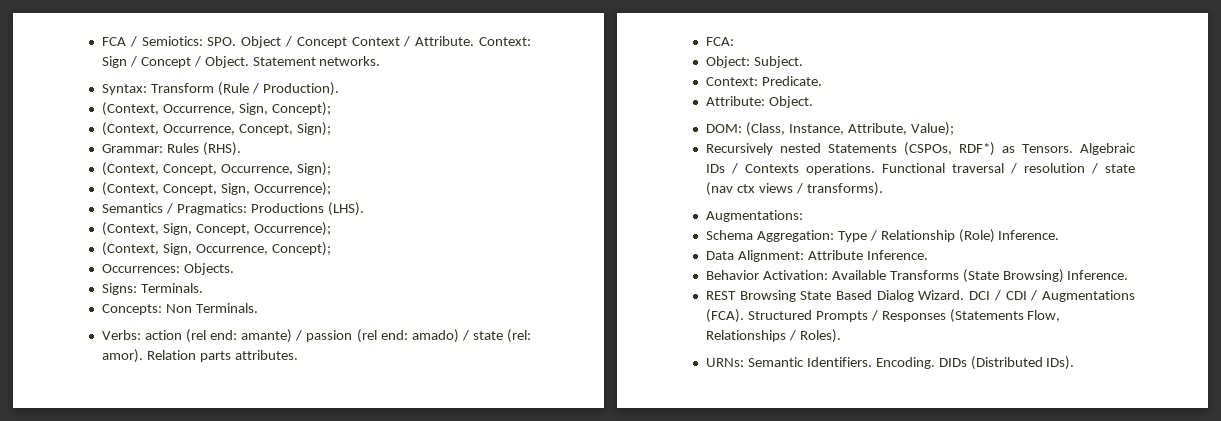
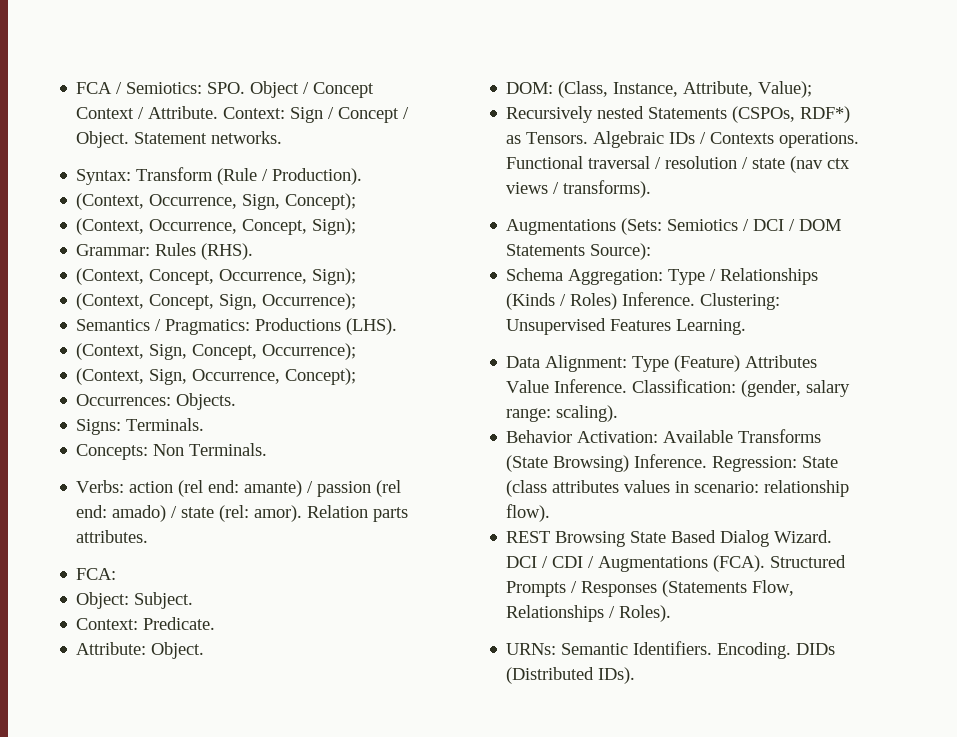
[705,210,803,222] [705,229,1060,243] [705,250,928,262] Augmentations: // Schema Aggregation: Type / Relationship (Role) Inference. // Data Alignment: Attribute Inference. -> [506,218,842,235] [506,243,652,260] [506,268,819,285] [506,292,781,310] [506,318,747,335] [506,355,818,372] [506,379,851,397] [506,405,619,422] Augmentations (Sets: Semiotics / DCI / DOM Statements Source): // Schema Aggregation: Type / Relationships (Kinds / Roles) Inference. Clustering: Unsupervised Features Learning. // Data Alignment: Type (Feature) Attributes Value Inference. Classification: (gender, salary range: scaling).
(1129, 275) none -> [712,456,839,472] [506,480,850,497] [506,504,551,522] Regression: State (class attributes values in scenario: relationship flow).

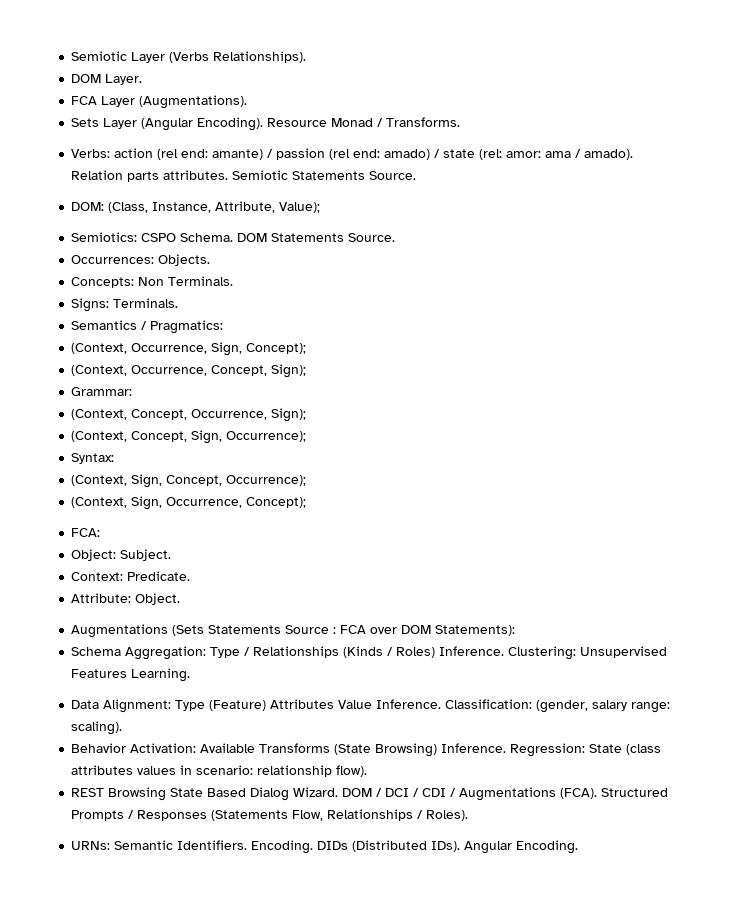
[76,81,375,98] [76,106,410,123] [76,131,283,148] [76,167,363,185] [76,193,357,210] [76,218,357,235] [76,243,254,260] [76,268,357,285] [76,293,357,310] [76,318,398,335] [76,343,357,360] [76,368,357,385] [76,393,237,410] [76,418,205,435] [76,443,268,460] FCA / Semiotics: SPO. Object / Concept Context / Attribute. Context: Sign / Concept / Object. Statement networks. // Syntax: Transform (Rule / Production). // (Context, Occurrence, Sign, Concept); // (Context, Occurrence, Concept, Sign); // Grammar: Rules (RHS). // (Context, Concept, Occurrence, Sign); // (Context, Concept, Sign, Occurrence); // Semantics / Pragmatics: Productions (LHS). // (Context, Sign, Concept, Occurrence); // (Context, Sign, Occurrence, Concept); // Occurrences: Objects. // Signs: Terminals. // Concepts: Non Terminals. -> [71,51,307,63] [71,74,143,85] [71,95,248,109] [71,117,461,131] Semiotic Layer (Verbs Relationships). // DOM Layer. // FCA Layer (Augmentations). // Sets Layer (Angular Encoding). Resource Monad / Transforms.
[254,505,303,522] amor). -> [506,149,634,160] amor: ama / amado).
(149, 536) none -> [232,170,417,180] [71,201,321,213] [71,232,396,242] [71,254,211,266] [71,276,234,288] [71,298,179,312] [71,320,224,334] [71,342,307,356] [71,364,307,378] [71,387,133,396] [71,408,307,422] [71,430,307,444] [71,453,115,464] [71,474,307,488] [71,496,307,510] Semiotic Statements Source. // DOM: (Class, Instance, Attribute, Value); // Semiotics: CSPO Schema. DOM Statements Source. // Occurrences: Objects. // Concepts: Non Terminals. // Signs: Terminals. // Semantics / Pragmatics: // (Context, Occurrence, Sign, Concept); // (Context, Occurrence, Concept, Sign); // Grammar: // (Context, Concept, Occurrence, Sign); // (Context, Concept, Sign, Occurrence); // Syntax: // (Context, Sign, Concept, Occurrence); // (Context, Sign, Occurrence, Concept);
[506,81,813,98] [506,106,851,123] [506,131,860,148] [506,156,851,173] [506,180,652,198] [506,218,842,235] [506,243,652,260] DOM: (Class, Instance, Attribute, Value); // Recursively nested Statements (CSPOs, RDF*) as Tensors. Algebraic IDs / Contexts operations. Functional traversal / resolution / state (nav ctx views / transforms). // Augmentations (Sets: Semiotics / DCI / DOM Statements Source): -> [71,624,516,638] Augmentations (Sets Statements Source : FCA over DOM Statements):
(833, 536) none -> [342,788,383,797] DOM /
(636, 675) none -> [464,840,579,854] Angular Encoding.

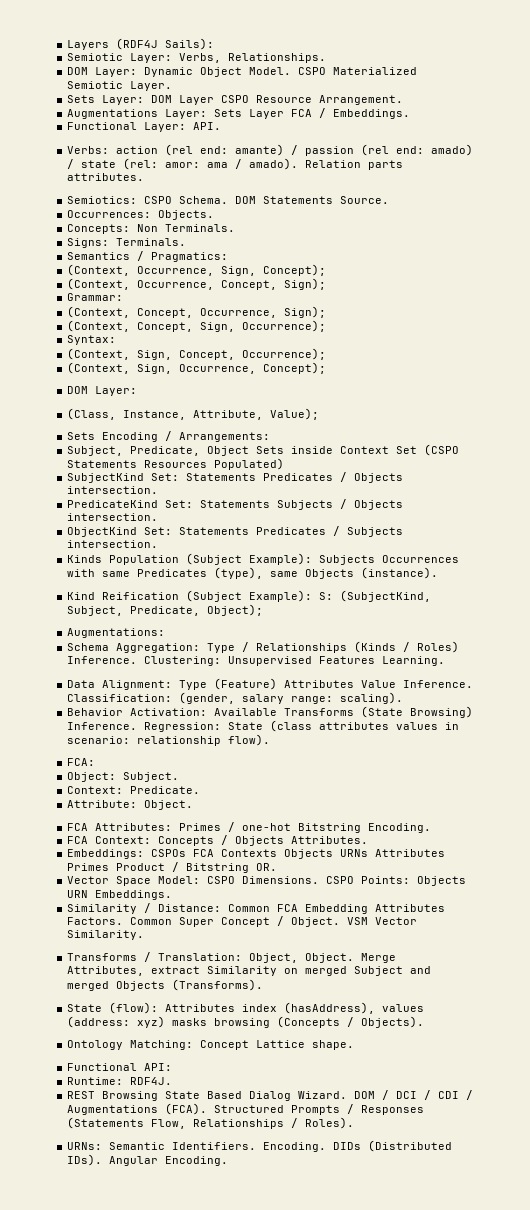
[71,51,307,63] [71,74,143,85] [71,95,248,109] [71,117,461,131] Semiotic Layer (Verbs Relationships). // DOM Layer. // FCA Layer (Augmentations). // Sets Layer (Angular Encoding). Resource Monad / Transforms. -> [67,38,215,50] [67,53,327,63] [67,67,418,77] [67,81,173,91] [67,95,404,105] [67,108,411,119] [67,122,222,132] Layers (RDF4J Sails): // Semiotic Layer: Verbs, Relationships. // DOM Layer: Dynamic Object Model. CSPO Materialized Semiotic Layer. // Sets Layer: DOM Layer CSPO Resource Arrangement. // Augmentations Layer: Sets Layer FCA / Embeddings. // Functional Layer: API.
[232,170,417,180] [71,201,321,213] Semiotic Statements Source. // DOM: (Class, Instance, Attribute, Value); -> (145, 177) none
[71,528,101,537] [71,549,172,561] [71,571,191,581] [71,593,181,605] [71,624,516,638] FCA: // Object: Subject. // Context: Predicate. // Attribute: Object. // Augmentations (Sets Statements Source : FCA over DOM Statements): -> [67,386,138,396] [67,408,320,420] [67,431,271,442] [67,444,460,456] [67,458,285,470] [67,472,404,483] [67,486,159,494] [67,499,404,510] [67,513,159,521] [67,526,404,537] [67,540,159,548] [67,553,460,565] [67,567,439,579] [67,590,432,602] [67,604,264,616] [67,628,166,638] DOM Layer: // (Class, Instance, Attribute, Value); // Sets Encoding / Arrangements: // Subject, Predicate, Object Sets inside Context Set (CSPO Statements Resources Populated) // SubjectKind Set: Statements Predicates / Objects intersection. // PredicateKind Set: Statements Subjects / Objects intersection. // ObjectKind Set: Statements Predicates / Subjects intersection. // Kinds Population (Subject Example): Subjects Occurrences with same Predicates (type), same Objects (instance). // Kind Reification (Subject Example): S: (SubjectKind, Subject, Predicate, Object); // Augmentations:
(368, 771) none -> [67,758,96,766] [67,772,180,782] [67,786,201,794] [67,800,194,810] [67,822,432,833] [67,835,369,846] [67,849,446,859] [67,862,278,873] [67,876,467,886] [67,890,173,900] [67,903,446,914] [67,916,418,927] [67,930,145,940] [67,952,397,963] [67,966,432,976] [67,979,264,991] [67,1002,425,1014] [67,1016,425,1028] [67,1040,355,1050] [67,1063,173,1071] [67,1077,173,1085] // FCA: // Object: Subject. // Context: Predicate. // Attribute: Object. // FCA Attributes: Primes / one-hot Bitstring Encoding. // FCA Context: Concepts / Objects Attributes. // Embeddings: CSPOs FCA Contexts Objects URNs Attributes Primes Product / Bitstring OR. // Vector Space Model: CSPO Dimensions. CSPO Points: Objects URN Embeddings. // Similarity / Distance: Common FCA Embedding Attributes Factors. Common Super Concept / Object. VSM Vector Similarity. // Transforms / Translation: Object, Object. Merge Attributes, extract Similarity on merged Subject and merged Objects (Transforms). // State (flow): Attributes index (hasAddress), values (address: xyz) masks browsing (Concepts / Objects). // Ontology Matching: Concept Lattice shape. // Functional API: // Runtime: RDF4J.

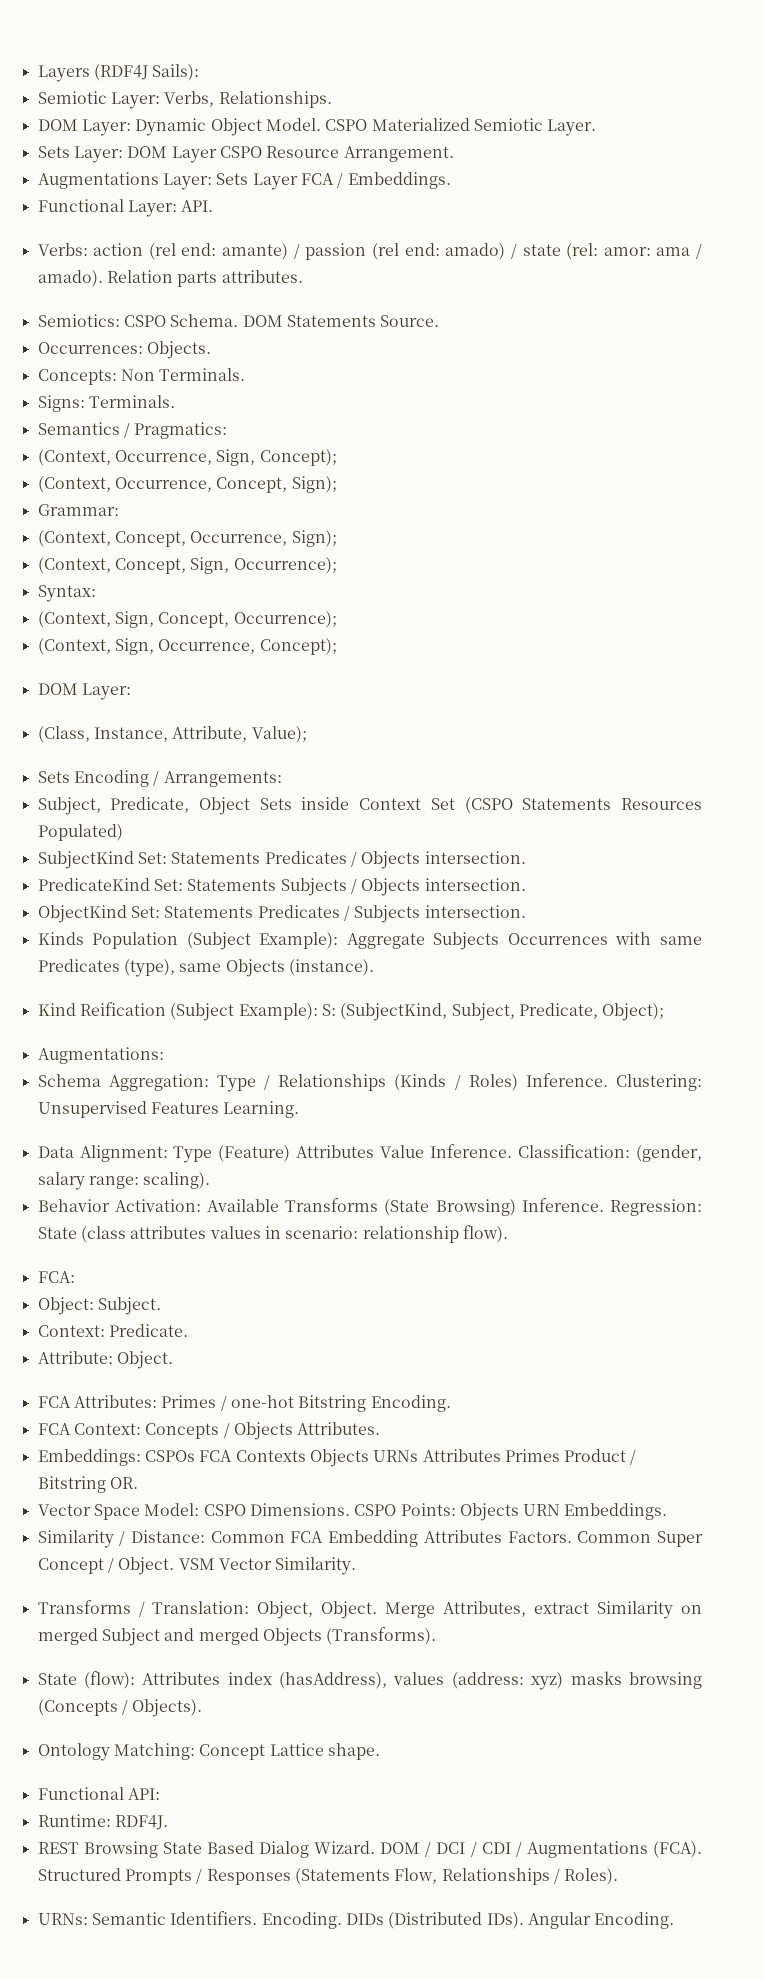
(313, 559) none -> [346,933,425,949] Aggregate

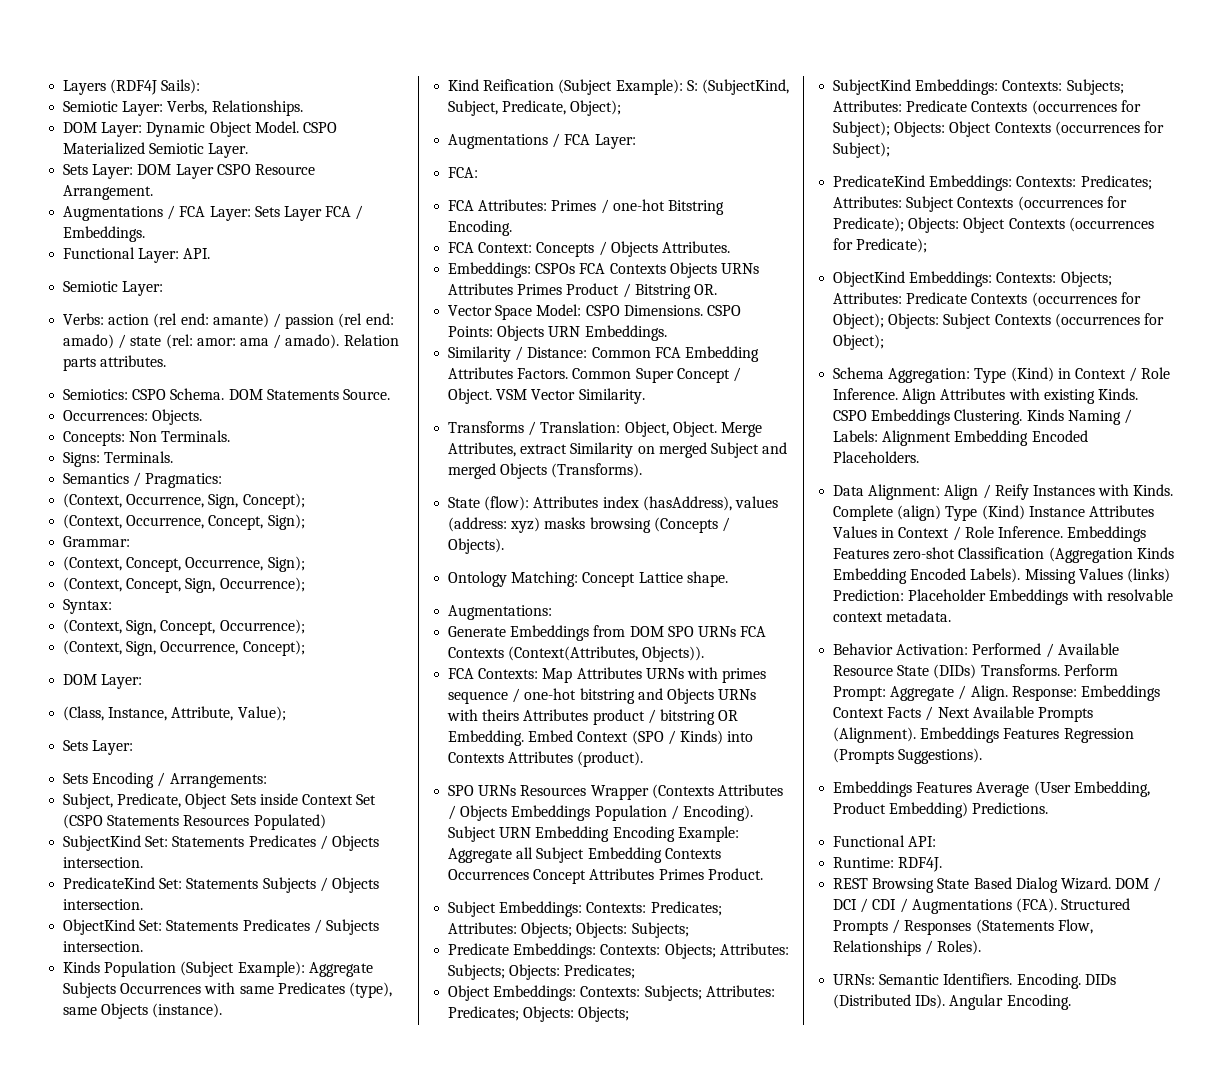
(159, 180) none -> [167,205,206,220] / FCA
(214, 206) none -> [63,281,164,296] // Semiotic Layer:
(307, 734) none -> [63,740,134,755] // Sets Layer:
[37,1047,164,1064] [37,1073,702,1092] [37,1101,300,1118] [37,1144,702,1163] [37,1172,211,1190] [37,1198,702,1216] [37,1225,508,1243] [37,1271,75,1283] [37,1297,161,1315] [37,1324,188,1337] [37,1351,173,1369] Augmentations: // Schema Aggregation: Type / Relationships (Kinds / Roles) Inference. Clustering: Unsupervised Features Learning. // Data Alignment: Type (Feature) Attributes Value Inference. Classification: (gender, salary range: scaling). // Behavior Activation: Available Transforms (State Browsing) Inference. Regression: State (class attributes values in scenario: relationship flow). // FCA: // Object: Subject. // Context: Predicate. // Attribute: Object. -> [448,133,636,149] [448,167,479,178] Augmentations / FCA Layer: // FCA:
(380, 1751) none -> [448,605,553,620] [448,625,767,641] [448,646,705,662] [448,667,767,683] [448,688,757,704] [447,709,739,725] [448,730,754,746] [448,751,644,767] [448,784,783,800] [448,805,753,821] [448,826,739,842] [448,847,721,863] [448,868,763,884] [448,901,722,917] [448,922,689,938] [448,943,789,959] [448,964,636,980] [448,985,775,1001] [448,1006,630,1022] [833,79,1124,95] [833,100,1141,115] [833,121,1164,137] [833,142,891,158] [833,175,1152,191] [833,196,1127,212] [833,217,1154,233] [833,238,928,253] [833,271,1112,287] [833,292,1141,307] [833,313,1164,329] [833,334,885,350] [833,367,1171,383] [833,388,1138,404] [833,409,1132,425] [833,430,1088,446] [833,451,920,463] [833,484,1174,500] [833,505,1154,521] [833,526,1147,542] [833,547,1174,563] [833,568,1170,584] [833,589,1173,605] [833,610,952,622] [833,643,1119,658] [833,664,1118,679] [833,685,1160,701] [833,706,1093,722] [833,727,1134,743] [833,748,983,764] [833,781,1150,797] [833,802,1049,818] // Augmentations: // Generate Embeddings from DOM SPO URNs FCA Contexts (Context(Attributes, Objects)). // FCA Contexts: Map Attributes URNs with primes sequence / one-hot bitstring and Objects URNs with theirs Attributes product / bitstring OR Embedding. Embed Context (SPO / Kinds) into Contexts Attributes (product). // SPO URNs Resources Wrapper (Contexts Attributes / Objects Embeddings Population / Encoding). Subject URN Embedding Encoding Example: Aggregate all Subject Embedding Contexts Occurrences Concept Attributes Primes Product. // Subject Embeddings: Contexts: Predicates; Attributes: Objects; Objects: Subjects; // Predicate Embeddings: Contexts: Objects; Attributes: Subjects; Objects: Predicates; // Object Embeddings: Contexts: Subjects; Attributes: Predicates; Objects: Objects; // SubjectKind Embeddings: Contexts: Subjects; Attributes: Predicate Contexts (occurrences for Subject); Objects: Object Contexts (occurrences for Subject); // PredicateKind Embeddings: Contexts: Predicates; Attributes: Subject Contexts (occurrences for Predicate); Objects: Object Contexts (occurrences for Predicate); // ObjectKind Embeddings: Contexts: Objects; Attributes: Predicate Contexts (occurrences for Object); Objects: Subject Contexts (occurrences for Object); // Schema Aggregation: Type (Kind) in Context / Role Inference. Align Attributes with existing Kinds. CSPO Embeddings Clustering. Kinds Naming / Labels: Alignment Embedding Encoded Placeholders. // Data Alignment: Align / Reify Instances with Kinds. Complete (align) Type (Kind) Instance Attributes Values in Context / Role Inference. Embeddings Features zero-shot Classification (Aggregation Kinds Embedding Encoded Labels). Missing Values (links) Prediction: Placeholder Embeddings with resolvable context metadata. // Behavior Activation: Performed / Available Resource State (DIDs) Transforms. Perform Prompt: Aggregate / Align. Response: Embeddings Context Facts / Next Available Prompts (Alignment). Embeddings Features Regression (Prompts Suggestions). // Embeddings Features Average (User Embedding, Product Embedding) Predictions.

